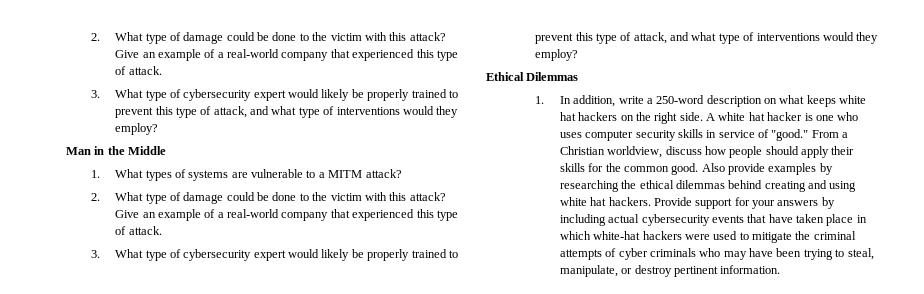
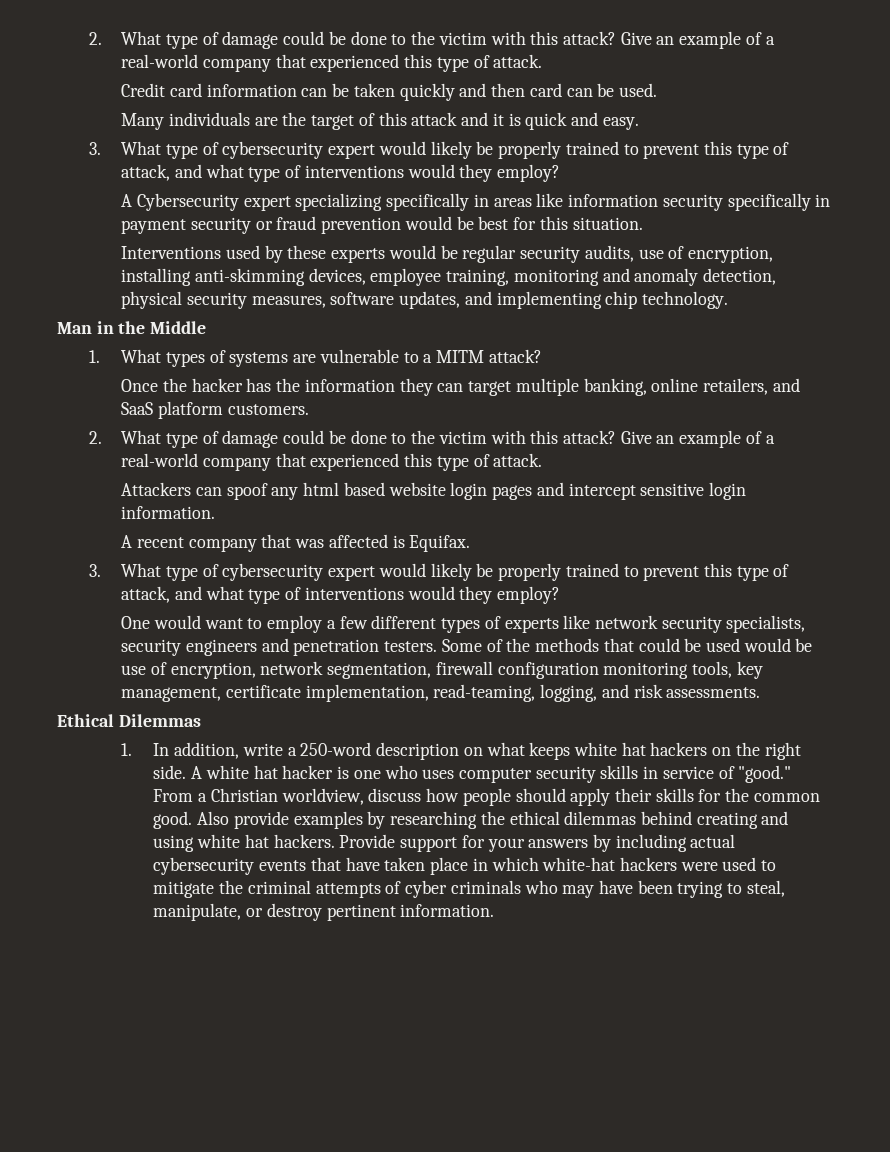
(162, 70) none -> [121,83,658,101] [121,112,639,130] // Credit card information can be taken quickly and then card can be used. // Many individuals are the target of this attack and it is quick and easy.
(159, 129) none -> [121,193,831,211] [121,216,643,234] [121,245,774,263] [121,268,777,286] [121,291,729,309] // A Cybersecurity expert specializing specifically in areas like information security specifically in payment security or fraud prevention would be best for this situation. // Interventions used by these experts would be regular security audits, use of encryption, installing anti-skimming devices, employee training, monitoring and anomaly detection, physical security measures, software updates, and implementing chip technology.
(402, 173) none -> [121,378,800,396] [121,401,309,419] // Once the hacker has the information they can target multiple banking, online retailers, and SaaS platform customers.
(162, 230) none -> [121,482,747,500] [121,506,216,519] [121,534,471,552] // Attackers can spoof any html based website login pages and intercept sensitive login information. // A recent company that was affected is Equifax.
(579, 55) none -> [121,615,806,633] [121,638,813,656] [121,661,763,679] [121,684,761,702] // One would want to employ a few different types of experts like network security specialists, security engineers and penetration testers. Some of the methods that could be used would be use of encryption, network segmentation, firewall configuration monitoring tools, key management, certificate implementation, read-teaming, logging, and risk assessments.

